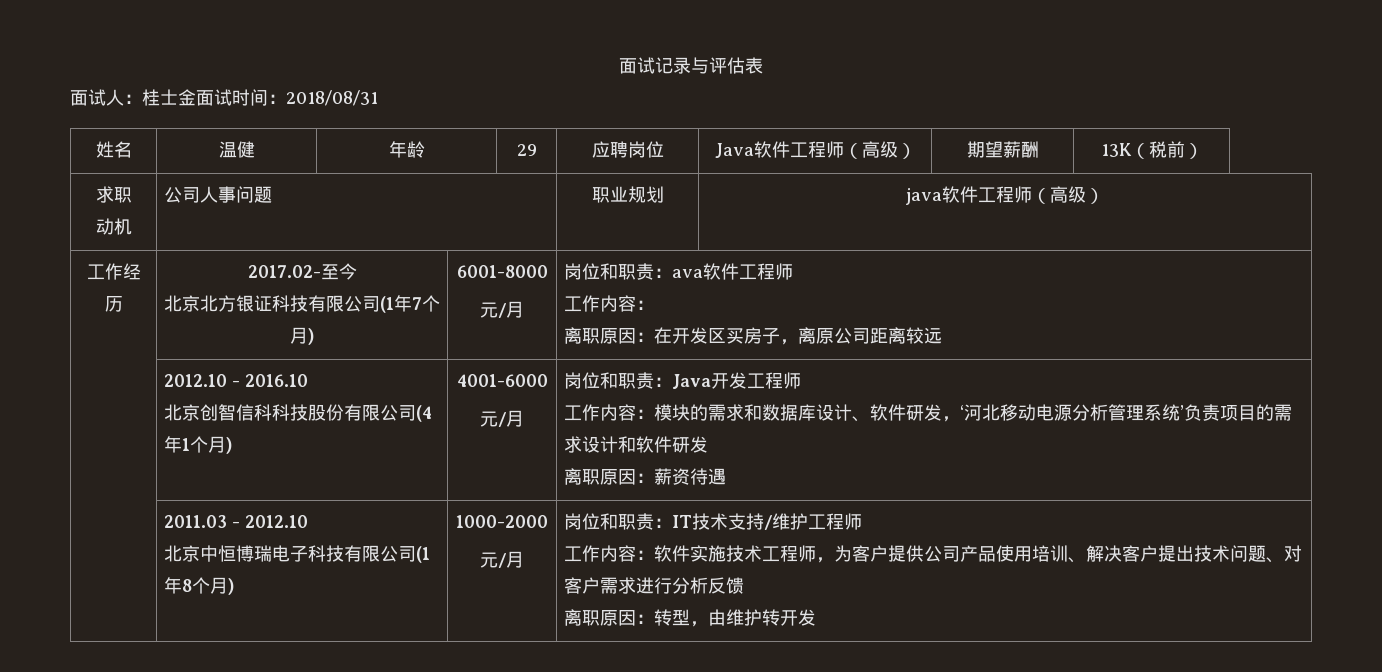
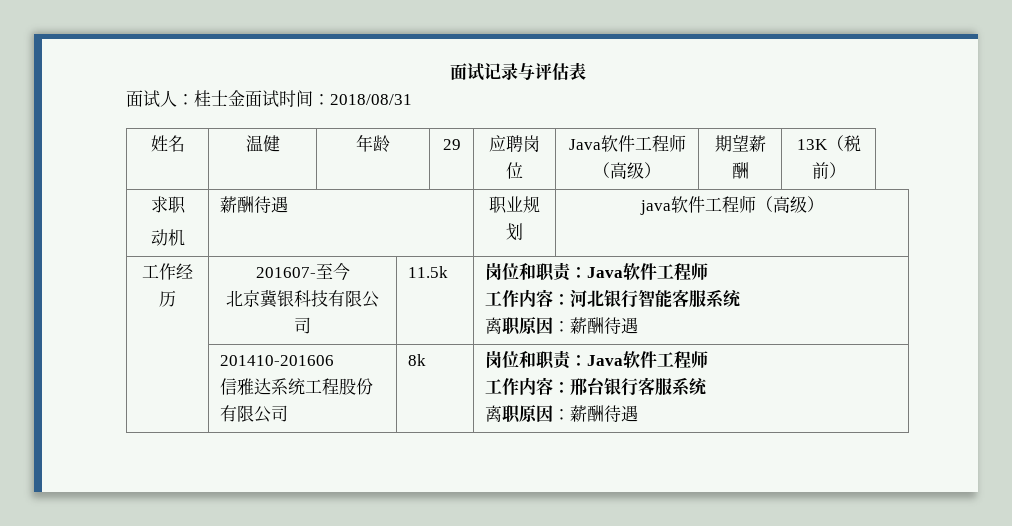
[163,186,272,203] 公司人事问题 -> [220,196,289,213] 薪酬待遇
[247,265,321,278] 2017.02- -> [255,267,316,278] 201607-
[200,295,440,313] [290,327,314,345] [456,265,548,278] [480,301,524,318] [563,263,793,280] [563,295,654,312] [563,327,942,345] [163,374,308,387] [163,404,432,422] [163,436,232,454] [456,374,548,387] [480,410,524,427] [563,372,801,389] [563,404,1292,422] [563,436,708,453] [563,468,726,485] [163,515,308,528] [163,545,430,563] [163,577,234,595] [456,515,548,528] [480,551,524,568] [563,513,862,530] [563,545,1302,563] [563,577,744,594] [563,609,816,627] 北方银证科技有限公司(1年7个月) | 6001-8000 // 元/月 | 岗位和职责：ava软件工程师 // 工作内容： // 离职原因：在开发区买房子，离原公司距离较远 // | 2012.10 - 2016.10 // 北京创智信科科技股份有限公司(4年1个月) | 4001-6000 // 元/月 | 岗位和职责：Java开发工程师 // 工作内容：模块的需求和数据库设计、软件研发，‘河北移动电源分析管理系统’负责项目的需求设计和软件研发 // 离职原因：薪资待遇 // | 2011.03 - 2012.10 // 北京中恒博瑞电子科技有限公司(1年8个月) | 1000-2000 // 元/月 | 岗位和职责：IT技术支持/维护工程师 // 工作内容：软件实施技术工程师，为客户提供公司产品使用培训、解决客户提出技术问题、对客户需求进行分析反馈 // 离职原因：转型，由维护转开发 -> [260,289,379,308] [294,317,311,334] [408,266,449,278] [485,262,709,282] [485,289,742,308] [485,317,639,336] [220,355,335,366] [220,378,374,395] [220,405,289,423] [408,354,427,366] [485,350,709,370] [485,377,708,396] [485,405,639,424] 冀银科技有限公司 | 11.5k | 岗位和职责：Java软件工程师 // 工作内容：河北银行智能客服系统 // 离职原因：薪酬待遇 // | 201410-201606 // 信雅达系统工程股份有限公司 | 8k | 岗位和职责：Java软件工程师 // 工作内容：邢台银行客服系统 // 离职原因：薪酬待遇

